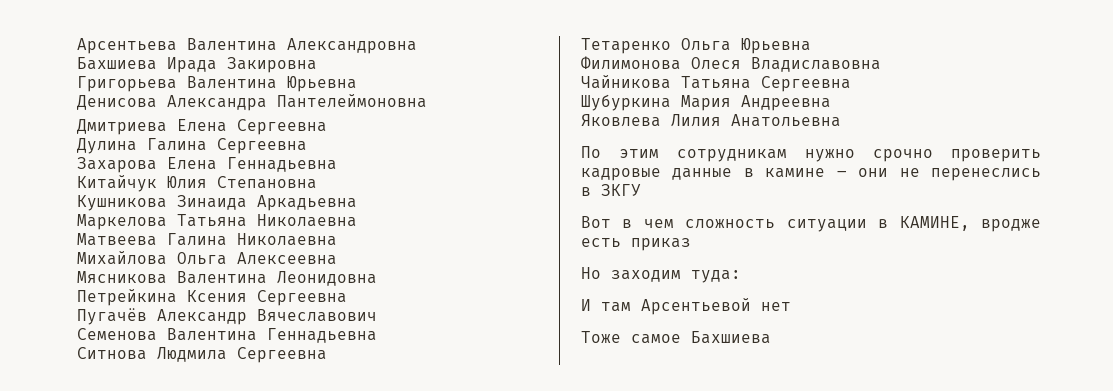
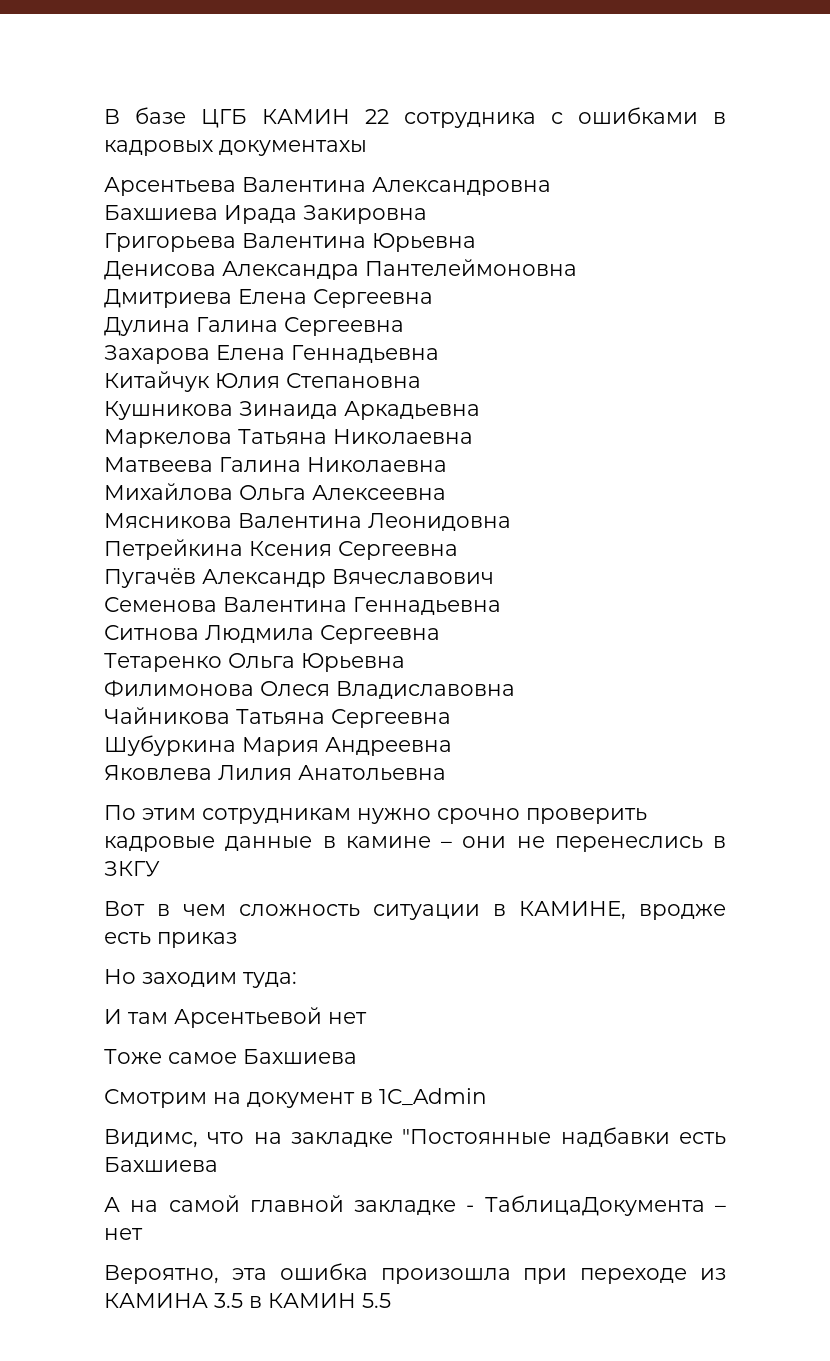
(77, 46) none -> [104,107,726,128] [104,140,367,156] В базе ЦГБ КАМИН 22 сотрудника с ошибками в кадровых документахы //
(771, 337) none -> [104,1088,487,1108] [104,1127,726,1148] [104,1157,218,1172] [104,1195,726,1216] [104,1228,143,1240] [104,1263,726,1284] [104,1293,391,1308] // Смотрим на документ в 1С_Admin // Видимс, что на закладке "Постоянные надбавки есть Бахшиева // А на самой главной закладке - ТаблицаДокумента – нет // Вероятно, эта ошибка произошла при переходе из КАМИНА 3.5 в КАМИН 5.5

